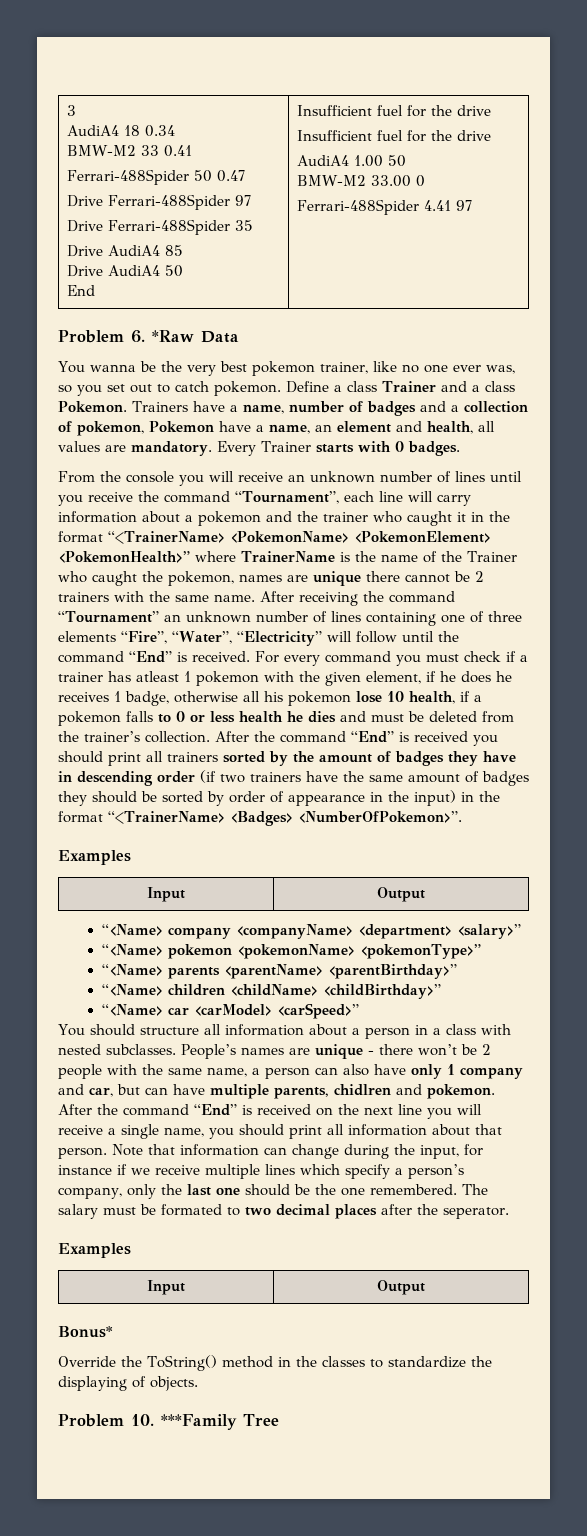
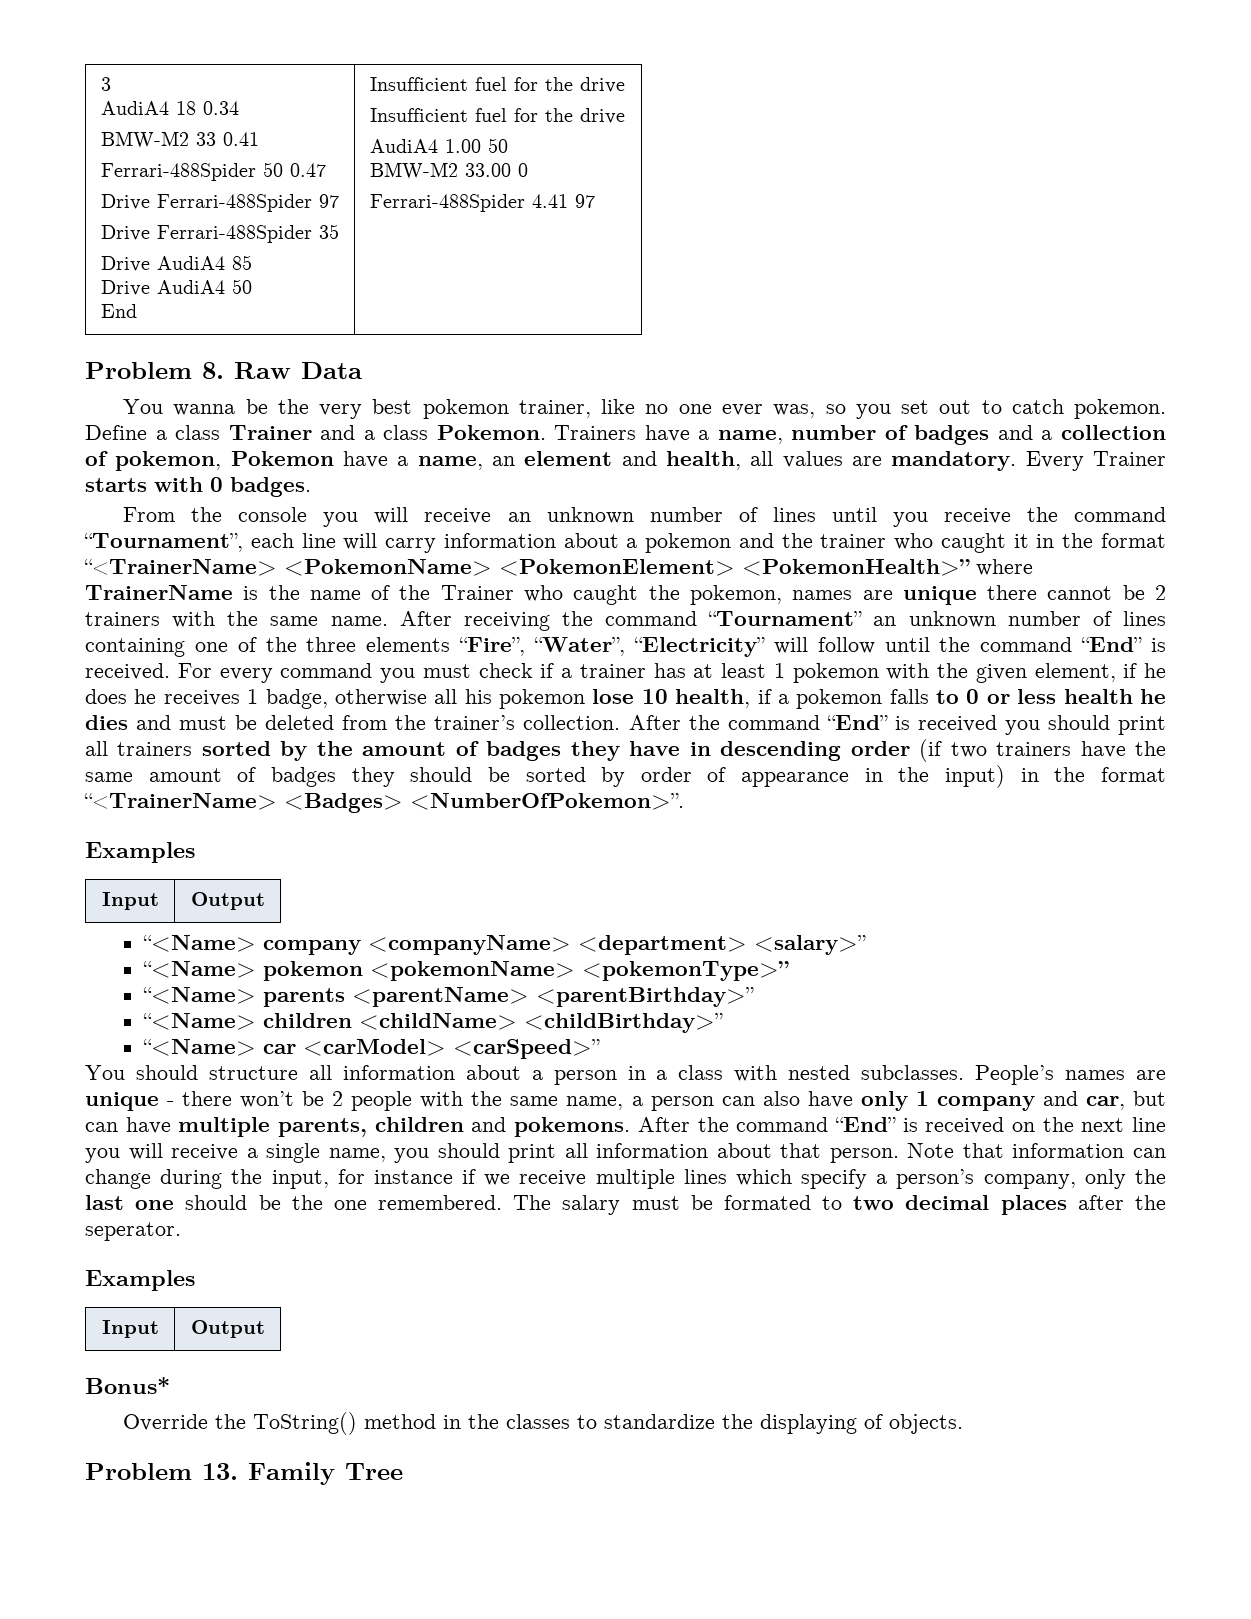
[131,330,194,343] 6. *Raw -> [202,362,291,379] 8. Raw
(484, 617) none -> [265,637,297,652] the
[136,671,179,682] atleast -> [693,663,766,678] at least
[334,1084,495,1099] chidlren and pokemon. -> [374,1117,631,1137] children and pokemons.
[131,1414,237,1430] 10. ***Family -> [202,1462,335,1485] 13. Family

